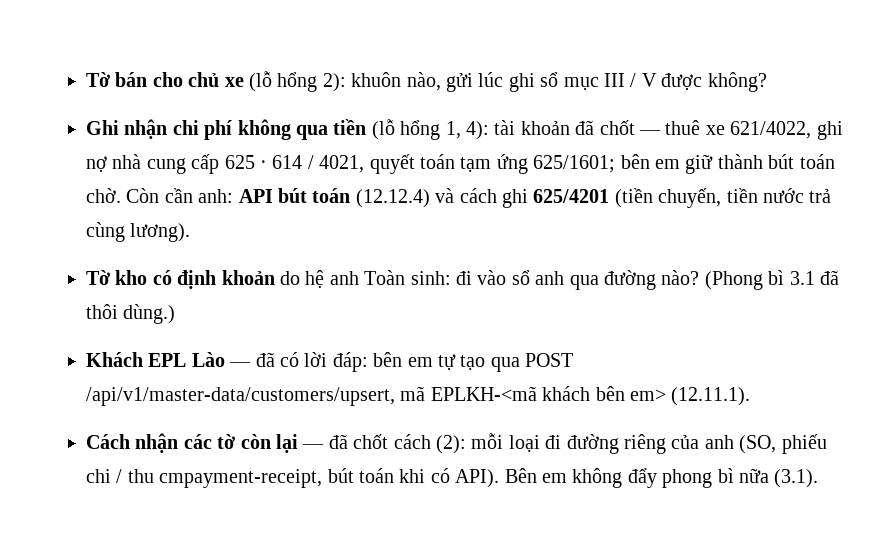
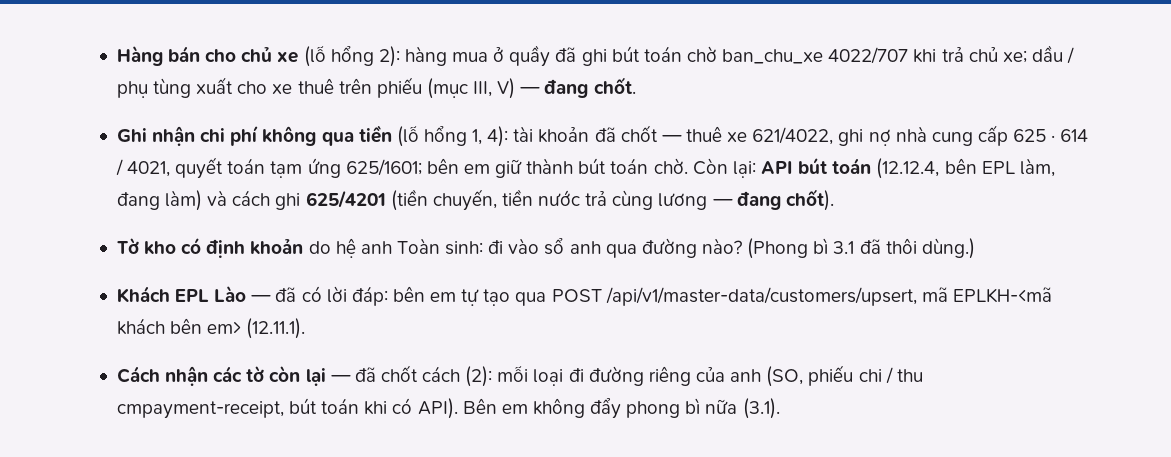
[86,72,110,87] Tờ -> [116,45,163,66] Hàng
[351,72,767,92] khuôn nào, gửi lúc ghi sổ mục III / V được không? -> [404,45,1075,67] [116,77,636,99] hàng mua ở quầy đã ghi bút toán chờ ban_chu_xe 4022/707 khi trả chủ xe; dầu / phụ tùng xuất cho xe thuê trên phiếu (mục III, V) — đang chốt.
[164,188,234,203] cần anh: -> [732,161,756,178] lại:
[355,189,430,208] (12.12.4) -> [876,158,1055,179] [116,190,203,211] (12.12.4, bên EPL làm, đang làm)
[130,223,191,242] lương). -> [658,189,834,211] lương — đang chốt).

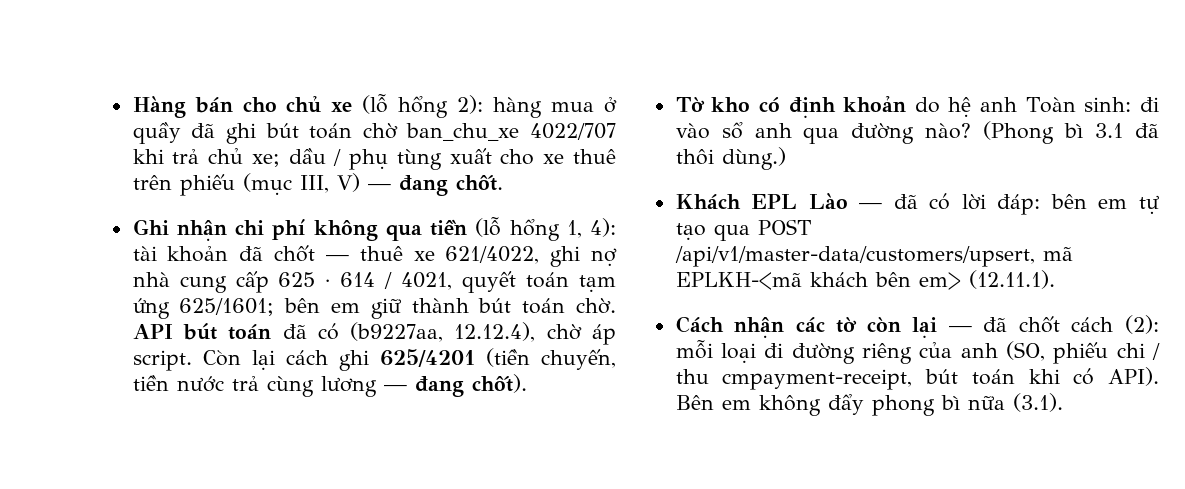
[692,158,756,178] Còn lại: -> (616, 306) none
[876,158,1055,179] [116,190,228,211] (12.12.4, bên EPL làm, đang làm) và -> [282,322,616,345] [132,350,275,371] đã có (b9227aa, 12.12.4), chờ áp script. Còn lại

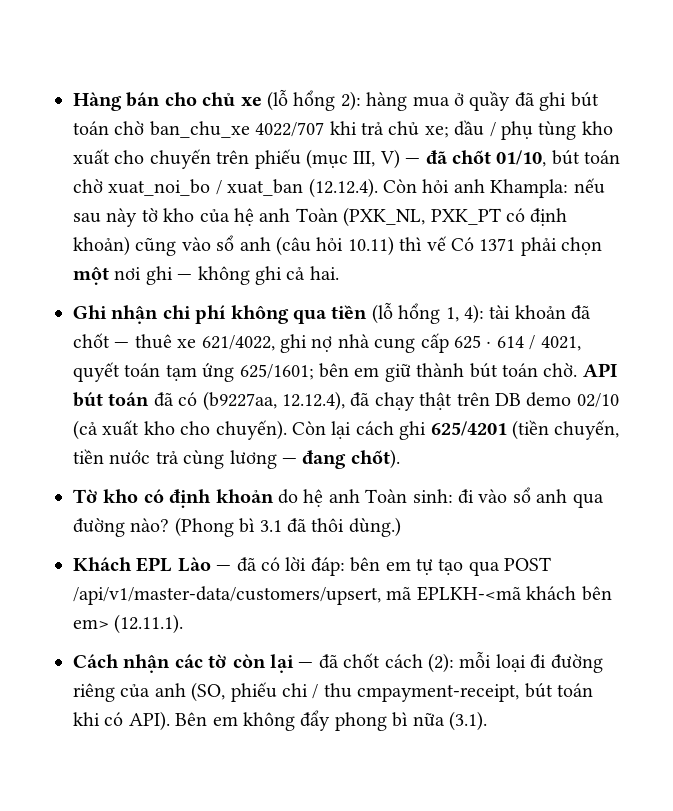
(442, 159) none -> [581,121,613,135] kho
[543,149,616,164] xe thuê -> [149,149,211,169] chuyến
[398,175,503,196] đang chốt. -> [425,150,621,167] [73,178,605,198] [73,207,568,227] [73,235,603,256] [73,266,339,285] đã chốt 01/10, bút toán chờ xuat_noi_bo / xuat_ban (12.12.4). Còn hỏi anh Khampla: nếu sau này tờ kho của hệ anh Toàn (PXK_NL, PXK_PT có định khoản) cũng vào sổ anh (câu hỏi 10.11) thì vế Có 1371 phải chọn một nơi ghi — không ghi cả hai.
[546,324,616,345] [132,350,192,371] chờ áp script. -> [350,392,619,411] [73,420,287,440] đã chạy thật trên DB demo 02/10 (cả xuất kho cho chuyến).

